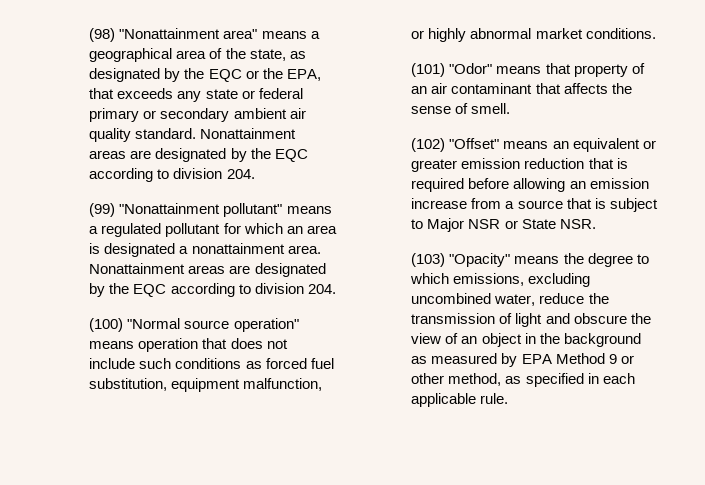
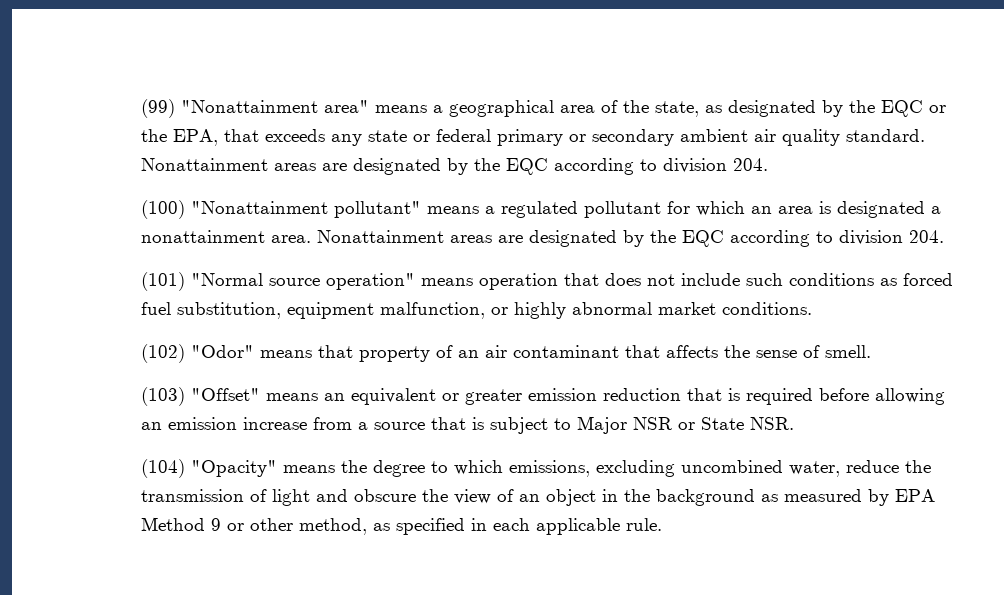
[89,28,116,42] (98) -> [141,99,176,118] (99)
[89,203,116,217] (99) -> [141,200,186,219] (100)
[89,318,124,332] (100) -> [141,272,186,291] (101)
[411,63,446,77] (101) -> [141,344,186,363] (102)
[411,138,446,152] (102) -> [141,387,186,406] (103)
[411,253,446,267] (103) -> [141,459,186,478] (104)

